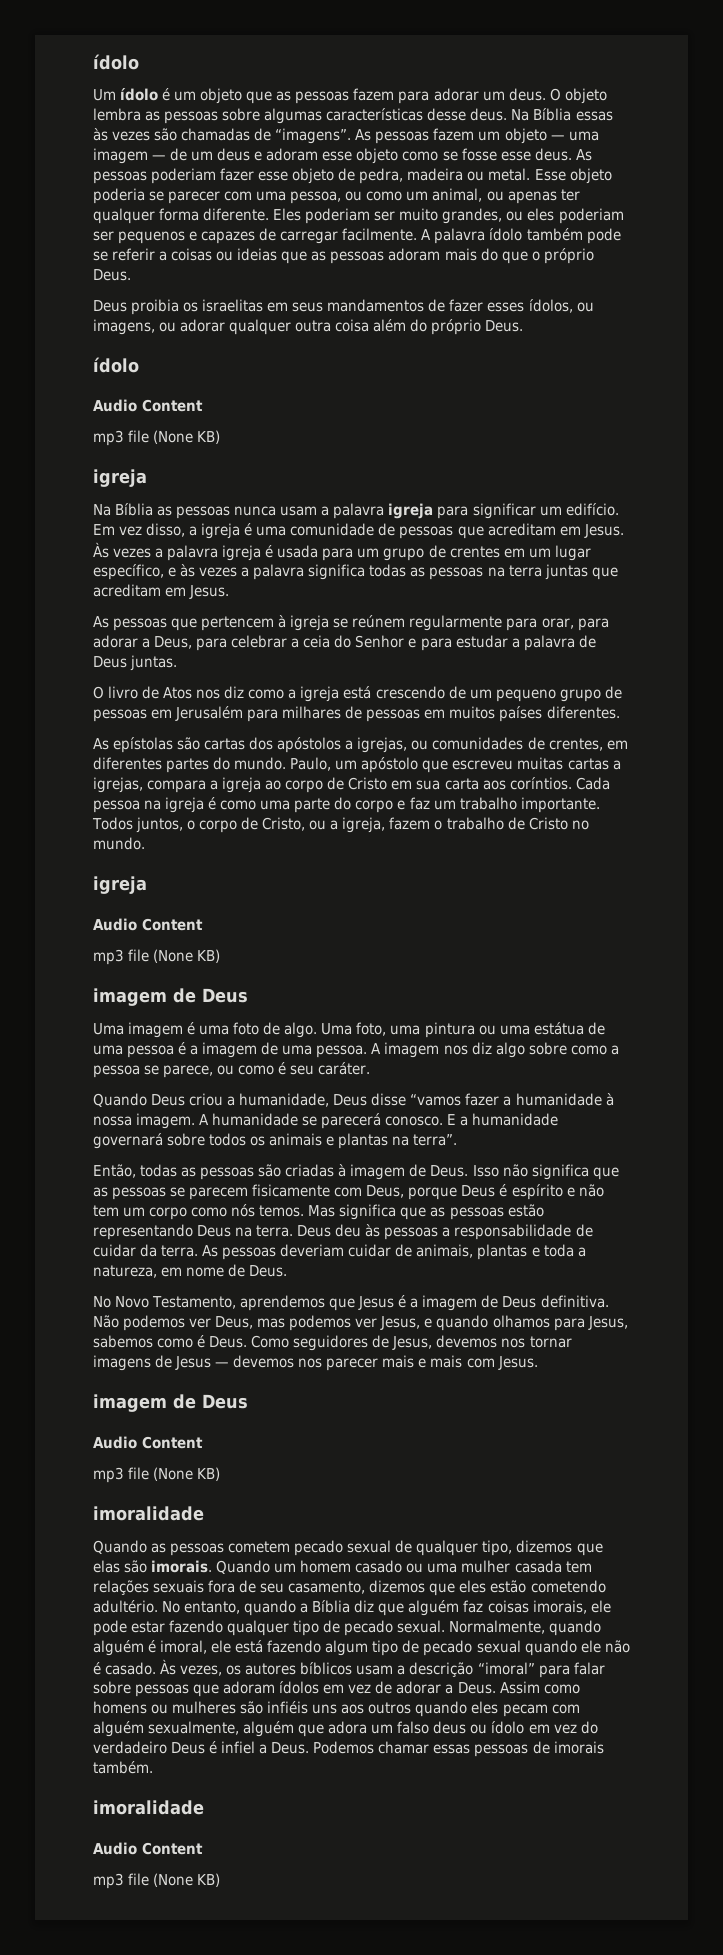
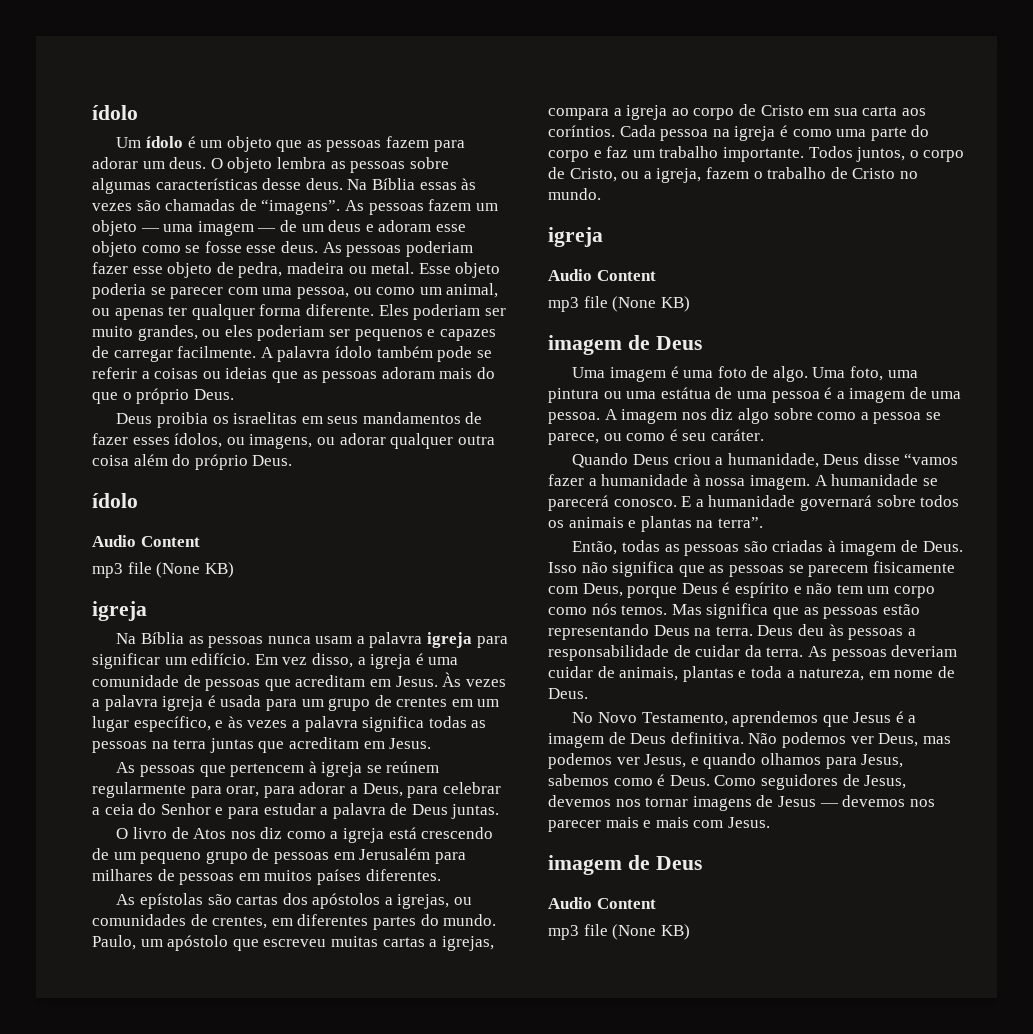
[93,1506,204,1521] [93,1540,603,1556] [93,1560,592,1574] [93,1580,606,1596] [93,1600,611,1616] [93,1620,602,1636] [93,1640,630,1656] [93,1659,605,1678] [93,1681,580,1697] [93,1701,580,1717] [93,1721,598,1737] [93,1741,604,1757] [93,1761,153,1774] [93,1800,204,1815] [93,1842,203,1855] [93,1873,221,1889] // imoralidade // Quando as pessoas cometem pecado sexual de qualquer tipo, dizemos que elas são imorais. Quando um homem casado ou uma mulher casada tem relações sexuais fora de seu casamento, dizemos que eles estão cometendo adultério. No entanto, quando a Bíblia diz que alguém faz coisas imorais, ele pode estar fazendo qualquer tipo de pecado sexual. Normalmente, quando alguém é imoral, ele está fazendo algum tipo de pecado sexual quando ele não é casado. Às vezes, os autores bíblicos usam a descrição “imoral” para falar sobre pessoas que adoram ídolos em vez de adorar a Deus. Assim como homens ou mulheres são infiéis uns aos outros quando eles pecam com alguém sexualmente, alguém que adora um falso deus ou ídolo em vez do verdadeiro Deus é infiel a Deus. Podemos chamar essas pessoas de imorais também. // imoralidade // Audio Content // mp3 file (None KB) -> (690, 932) none

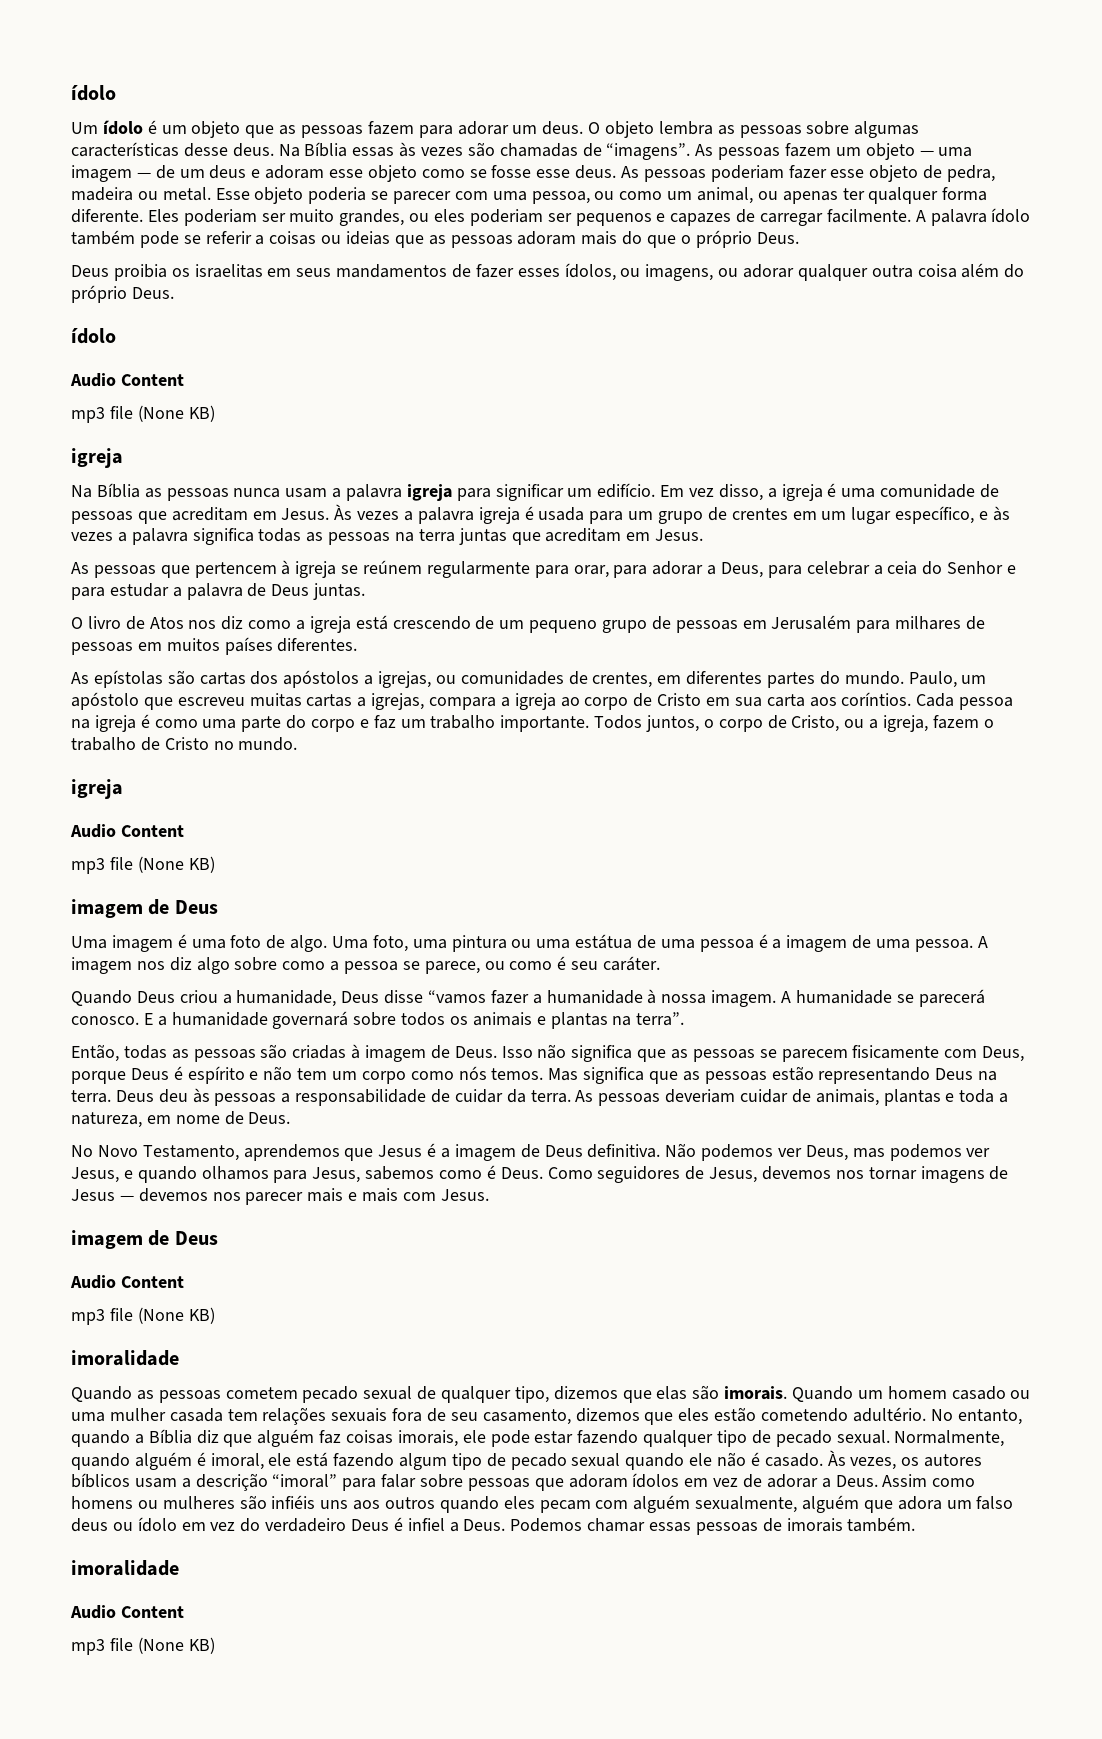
(690, 932) none -> [71,1350,179,1366] [71,1385,1031,1403] [71,1407,1022,1425] [71,1429,1005,1447] [71,1450,983,1470] [71,1473,976,1491] [71,1495,1014,1513] [71,1517,916,1535] [71,1560,179,1576] [70,1605,184,1619] [71,1637,215,1655] // imoralidade // Quando as pessoas cometem pecado sexual de qualquer tipo, dizemos que elas são imorais. Quando um homem casado ou uma mulher casada tem relações sexuais fora de seu casamento, dizemos que eles estão cometendo adultério. No entanto, quando a Bíblia diz que alguém faz coisas imorais, ele pode estar fazendo qualquer tipo de pecado sexual. Normalmente, quando alguém é imoral, ele está fazendo algum tipo de pecado sexual quando ele não é casado. Às vezes, os autores bíblicos usam a descrição “imoral” para falar sobre pessoas que adoram ídolos em vez de adorar a Deus. Assim como homens ou mulheres são infiéis uns aos outros quando eles pecam com alguém sexualmente, alguém que adora um falso deus ou ídolo em vez do verdadeiro Deus é infiel a Deus. Podemos chamar essas pessoas de imorais também. // imoralidade // Audio Content // mp3 file (None KB)

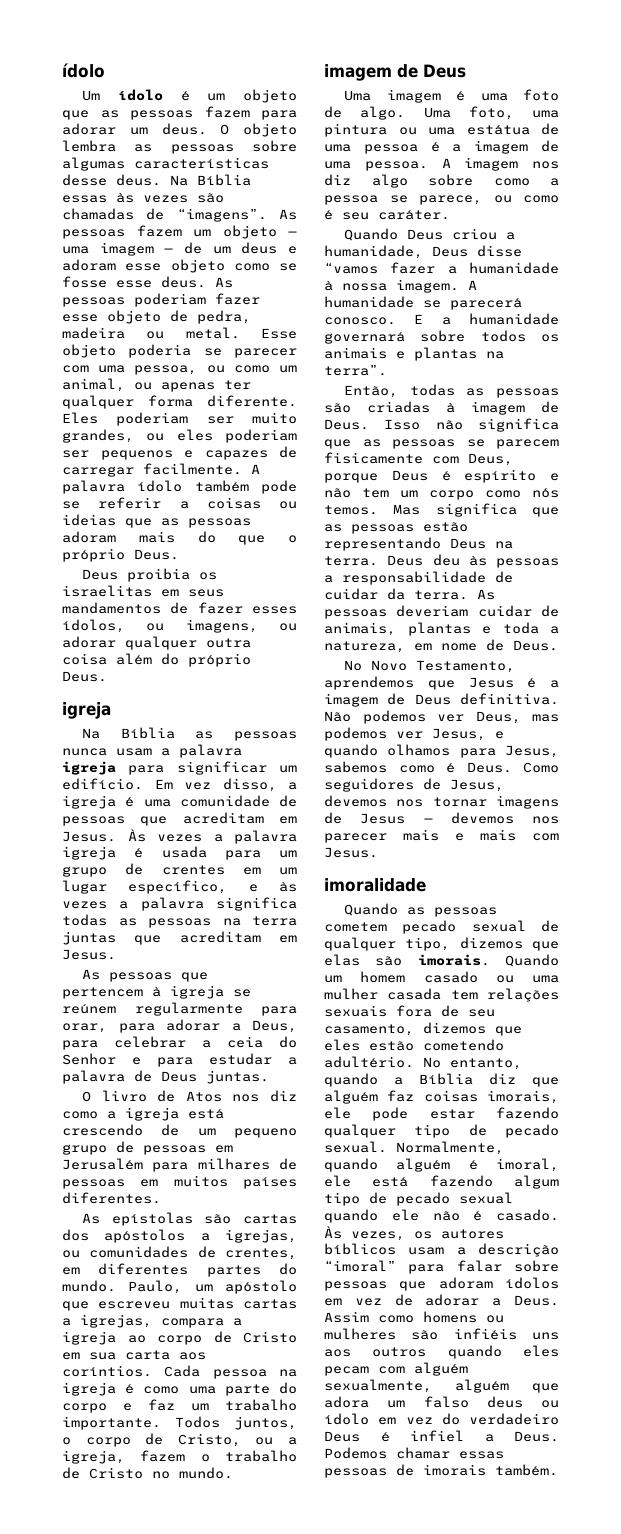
[71,328,116,344] [70,373,184,387] [71,405,215,423] // ídolo // Audio Content // mp3 file (None KB) -> (107, 676) none
[71,779,123,799] [70,824,184,838] [71,856,215,874] // igreja // Audio Content // mp3 file (None KB) -> (233, 1473) none
[71,1230,218,1249] [70,1275,184,1289] [71,1307,215,1325] // imagem de Deus // Audio Content // mp3 file (None KB) -> (378, 852) none
[71,1560,179,1576] [70,1605,184,1619] [71,1637,215,1655] // imoralidade // Audio Content // mp3 file (None KB) -> (558, 1470) none

